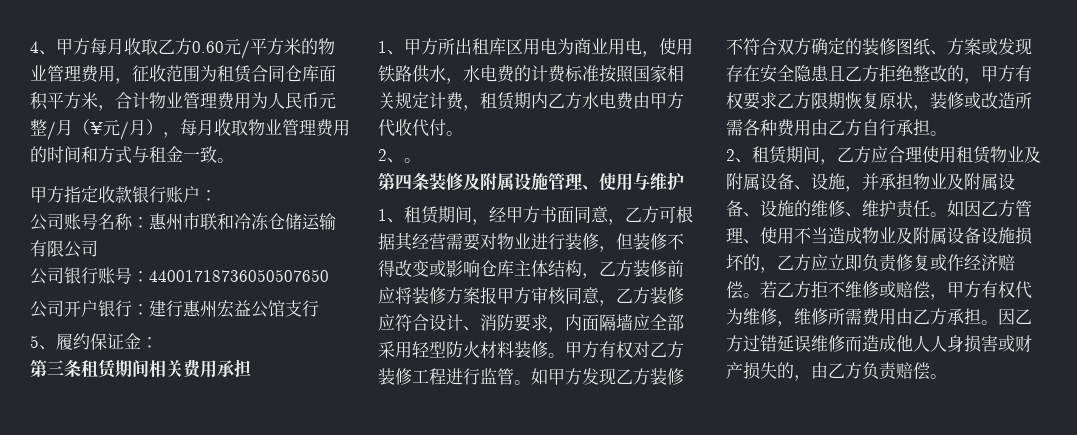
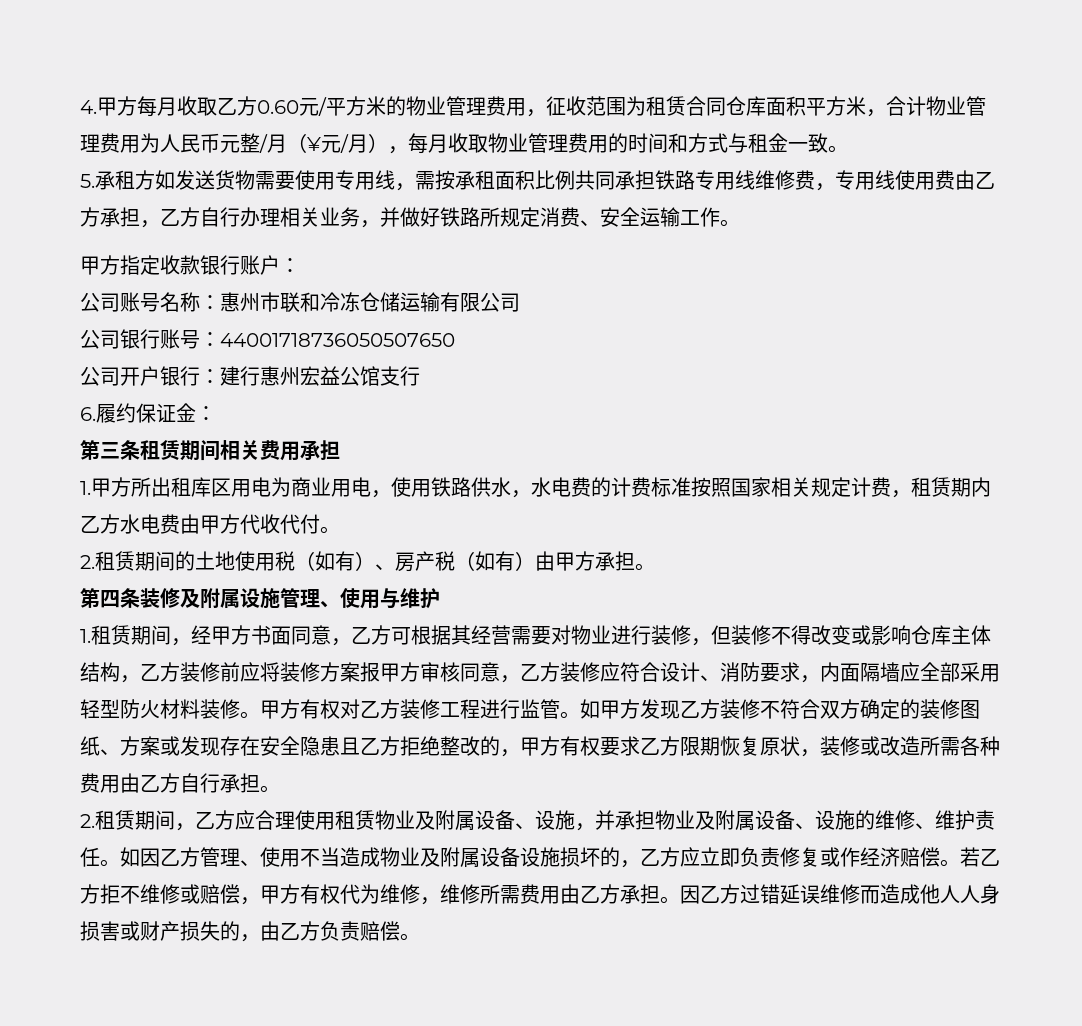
[30,41,56,55] 4、 -> [80,100,97,114] 4.
(234, 160) none -> [80,170,995,191] [80,207,740,228] // 5.承租方如发送货物需要使用专用线，需按承租面积比例共同承担铁路专用线维修费，专用线使用费由乙方承担，乙方自行办理相关业务，并做好铁路所规定消费、安全运输工作。
[30,335,56,350] 5、 -> [80,407,96,421] 6.
[378,41,404,55] 1、 -> [80,481,91,495] 1.
[378,149,404,163] 2、 -> [80,551,635,572] 2.租赁期间的土地使用税（如有）、房产税（如有）由甲方承担
[378,209,404,223] 1、 -> [80,629,91,643] 1.
[726,149,752,163] 2、 -> [80,814,95,828] 2.

